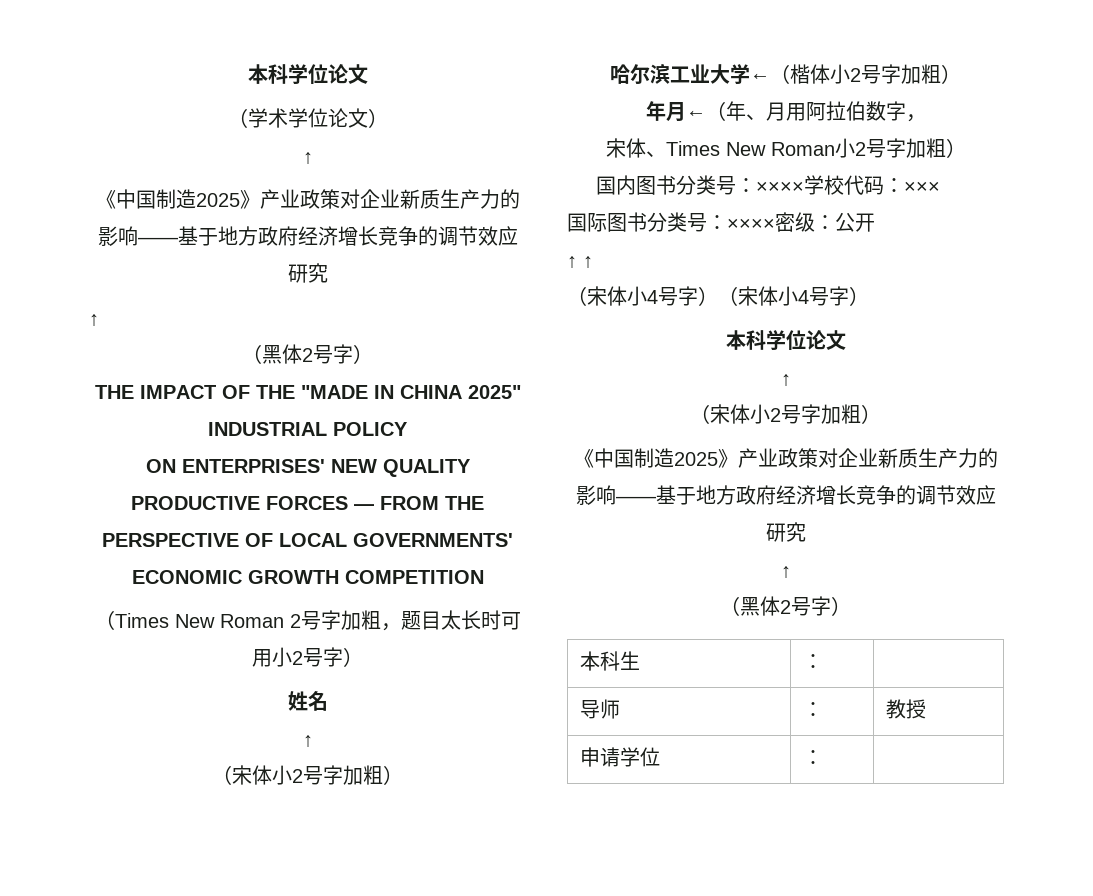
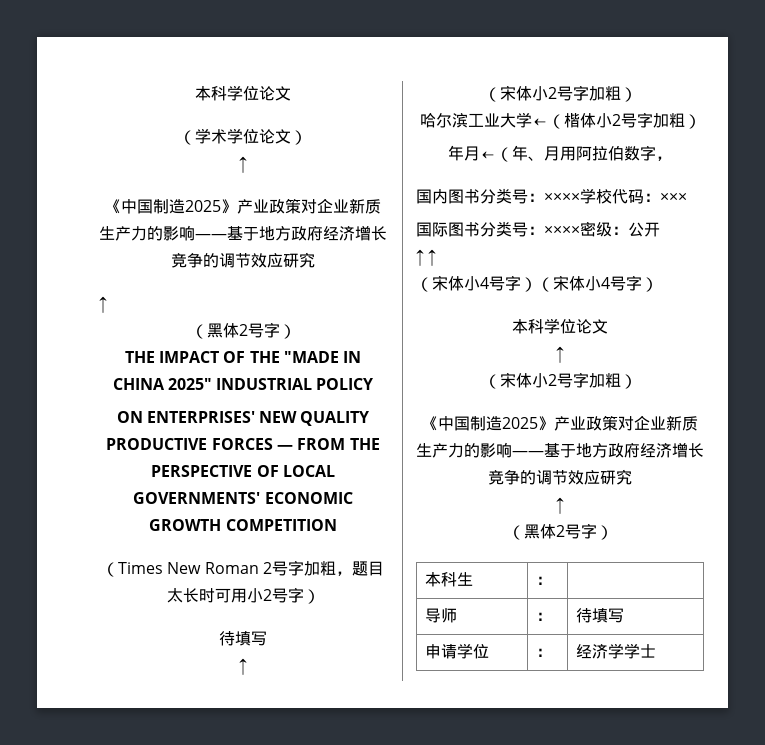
[287,691,328,711] 姓名 -> [219,631,267,646] 待填写
[605,138,966,158] // 宋体、Times New Roman小2号字加粗） -> (672, 158) none
[886,699,927,719] 教授 -> [576,608,625,623] 待填写
(824, 757) none -> [576,643,657,659] 经济学学士

